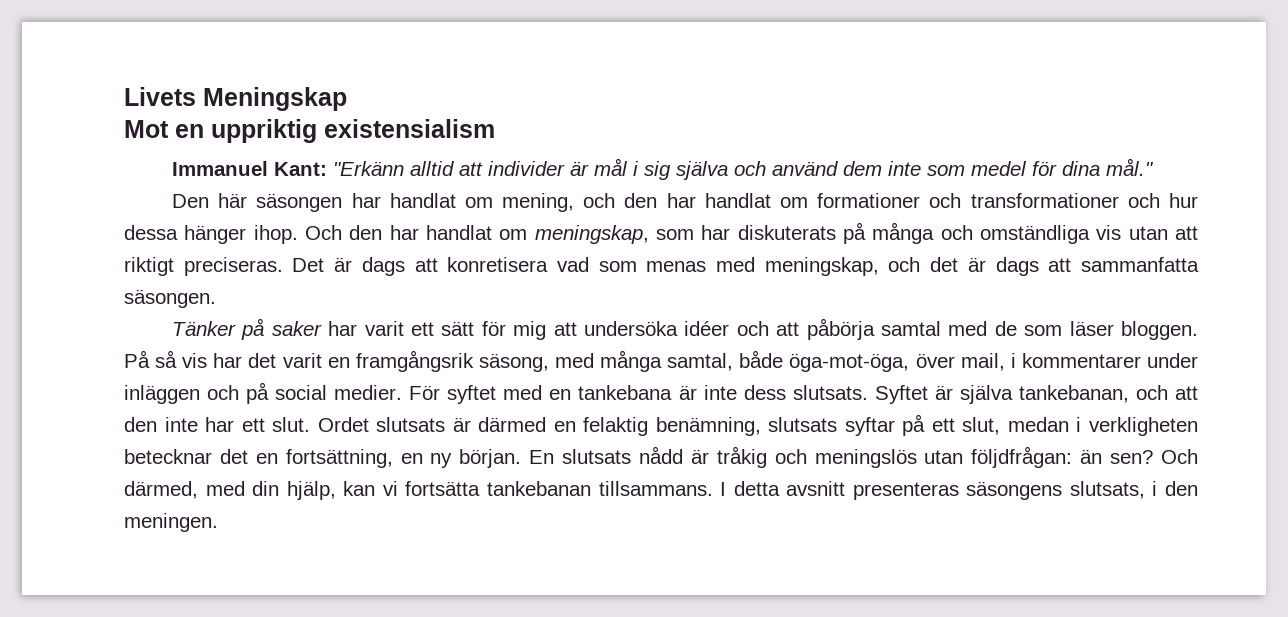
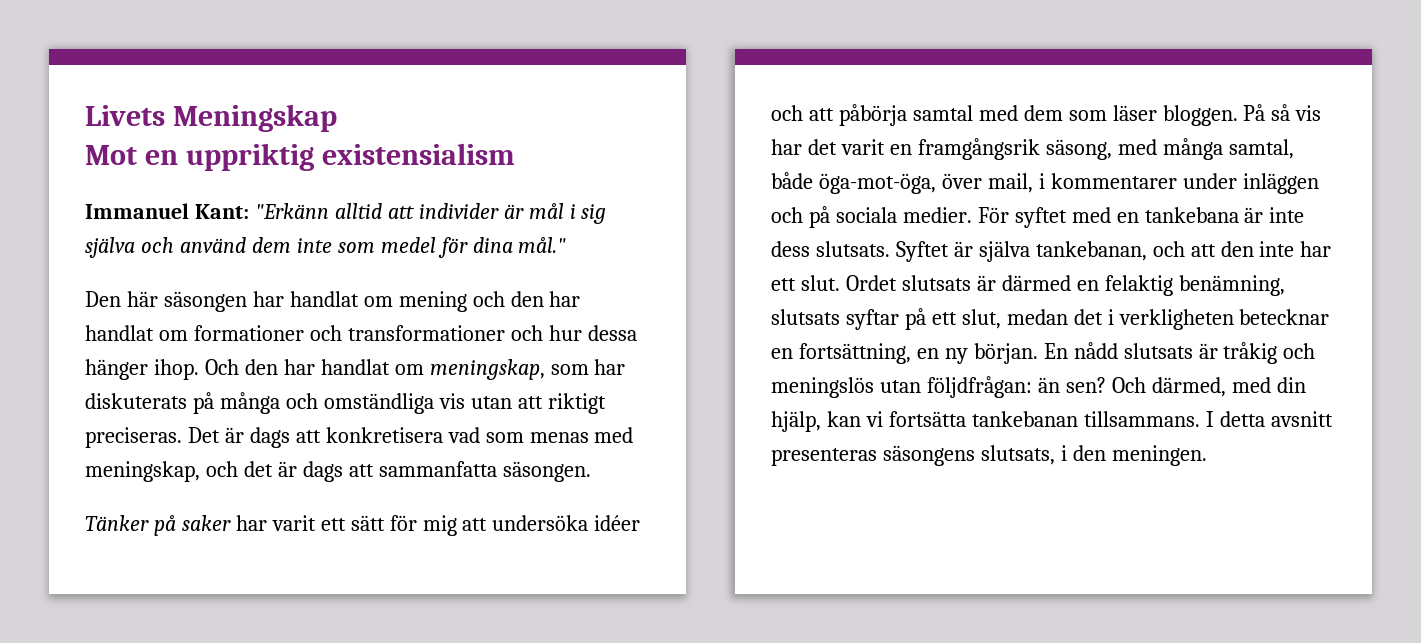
[502,193,575,212] mening, -> [398,291,467,312] mening
[447,257,549,272] konretisera -> [325,427,443,443] konkretisera
[994,321,1017,336] de -> [1023,105,1063,121] dem
[275,385,328,400] social -> [835,207,897,223] sociala
(1069, 424) none -> [1073,309,1103,325] det
[219,449,248,464] det -> (1330, 317) none
[562,446,684,464] slutsats nådd -> [1073,342,1193,359] nådd slutsats

